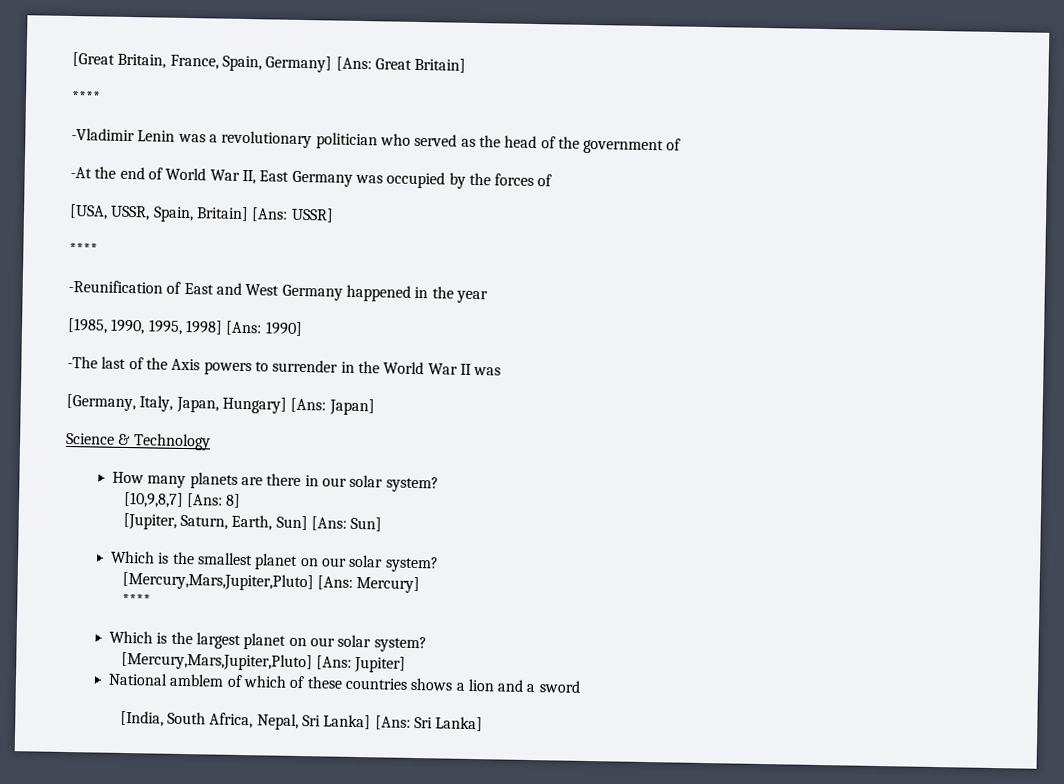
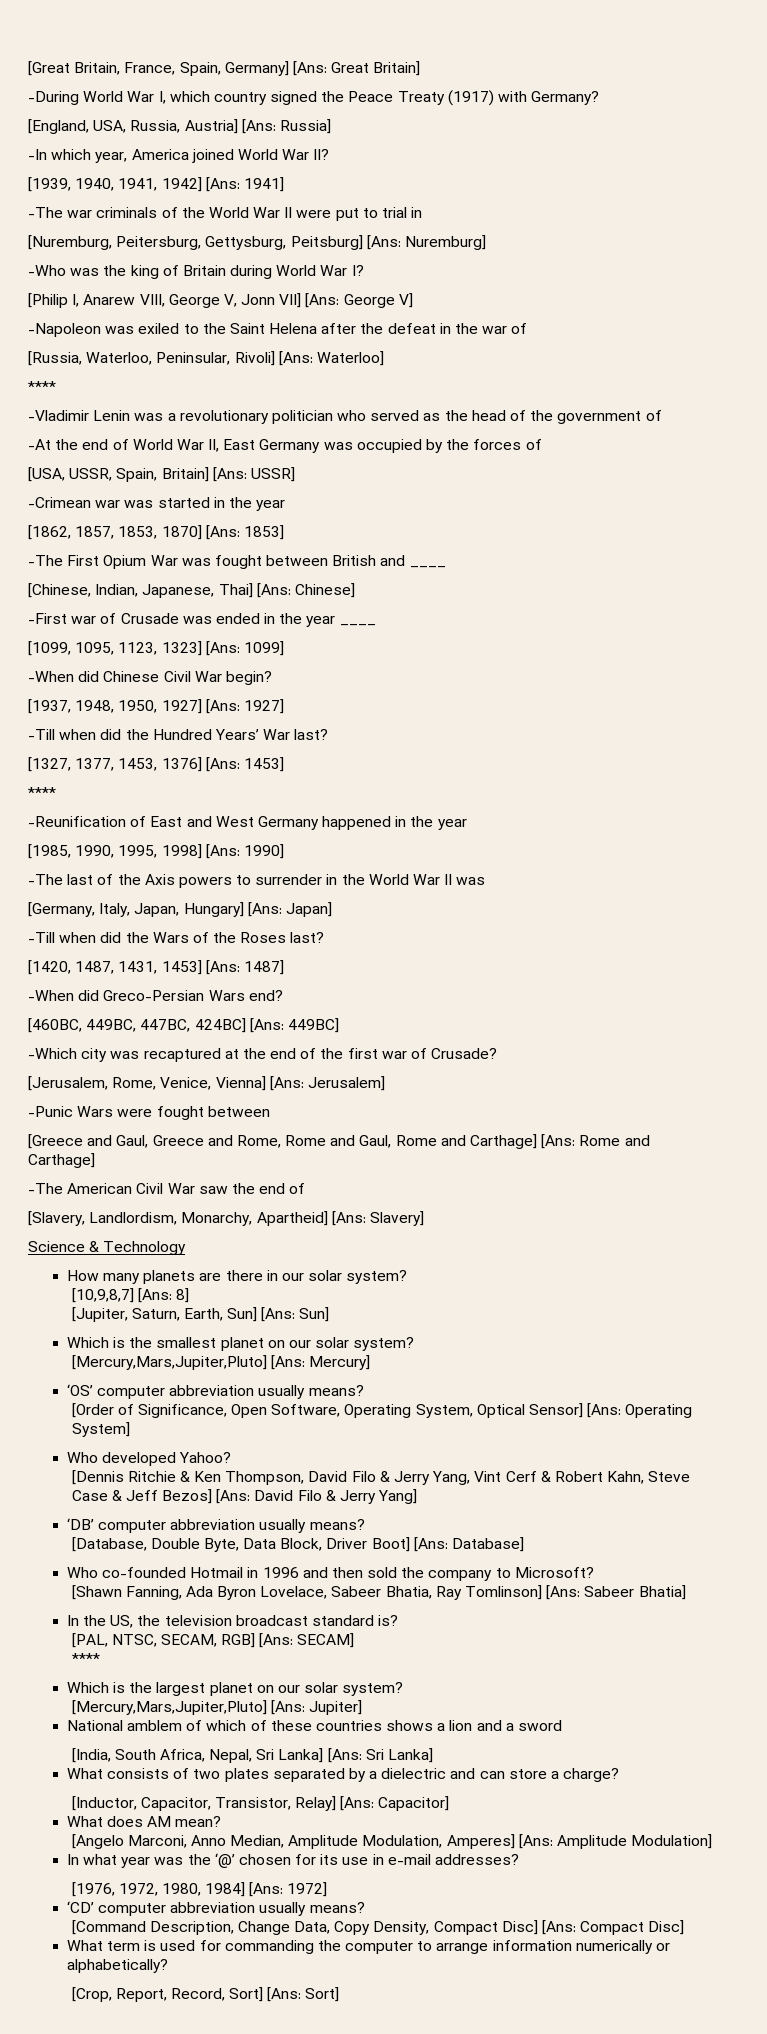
(467, 65) none -> [28,90,600,106] [28,119,331,134] [28,149,330,163] [28,177,284,192] [28,207,423,221] [28,235,486,250] [28,265,364,279] [28,293,413,308] [28,323,528,337] [28,351,384,366] // -During World War I, which country signed the Peace Treaty (1917) with Germany? // [England, USA, Russia, Austria] [Ans: Russia] // -In which year, America joined World War II? // [1939, 1940, 1941, 1942] [Ans: 1941] // -The war criminals of the World War II were put to trial in // [Nuremburg, Peitersburg, Gettysburg, Peitsburg] [Ans: Nuremburg] // -Who was the king of Britain during World War I? // [Philip I, Anarew VIII, George V, Jonn VII] [Ans: George V] // -Napoleon was exiled to the Saint Helena after the defeat in the war of // [Russia, Waterloo, Peninsular, Rivoli] [Ans: Waterloo]
(334, 215) none -> [28,497,286,511] [28,525,284,540] [28,555,406,569] [409,566,446,568] [28,583,355,598] [28,613,376,627] [28,641,284,656] [28,671,272,685] [28,699,284,714] [28,729,329,740] [28,757,284,772] // -Crimean war was started in the year // [1862, 1857, 1853, 1870] [Ans: 1853] // -The First Opium War was fought between British and ____ // [Chinese, Indian, Japanese, Thai] [Ans: Chinese] // -First war of Crusade was ended in the year ____ // [1099, 1095, 1123, 1323] [Ans: 1099] // -When did Chinese Civil War begin? // [1937, 1948, 1950, 1927] [Ans: 1927] // -Till when did the Hundred Years’ War last? // [1327, 1377, 1453, 1376] [Ans: 1453]
(375, 407) none -> [28,932,325,943] [28,960,284,975] [28,990,283,1001] [28,1018,339,1033] [28,1048,498,1062] [28,1076,385,1091] [28,1106,270,1120] [28,1134,650,1149] [28,1153,95,1168] [28,1183,306,1194] [28,1211,424,1226] // -Till when did the Wars of the Roses last? // [1420, 1487, 1431, 1453] [Ans: 1487] // -When did Greco-Persian Wars end? // [460BC, 449BC, 447BC, 424BC] [Ans: 449BC] // -Which city was recaptured at the end of the first war of Crusade? // [Jerusalem, Rome, Venice, Vienna] [Ans: Jerusalem] // -Punic Wars were fought between // [Greece and Gaul, Greece and Rome, Rome and Gaul, Rome and Carthage] [Ans: Rome and Carthage] // -The American Civil War saw the end of // [Slavery, Landlordism, Monarchy, Apartheid] [Ans: Slavery]
(421, 585) none -> [66,1384,364,1399] [71,1403,693,1418] [71,1422,130,1437] [66,1452,232,1466] [71,1470,691,1485] [71,1489,418,1504] [66,1518,365,1533] [71,1537,524,1552] [66,1567,594,1581] [71,1585,686,1600] [66,1615,399,1628] [71,1633,355,1648] // ‘OS’ computer abbreviation usually means? // [Order of Significance, Open Software, Operating System, Optical Sensor] [Ans: Operating System] // Who developed Yahoo? // [Dennis Ritchie & Ken Thompson, David Filo & Jerry Yang, Vint Cerf & Robert Kahn, Steve Case & Jeff Bezos] [Ans: David Filo & Jerry Yang] // ‘DB’ computer abbreviation usually means? // [Database, Double Byte, Data Block, Driver Boot] [Ans: Database] // Who co-founded Hotmail in 1996 and then sold the company to Microsoft? // [Shawn Fanning, Ada Byron Lovelace, Sabeer Bhatia, Ray Tomlinson] [Ans: Sabeer Bhatia] // In the US, the television broadcast standard is? // [PAL, NTSC, SECAM, RGB] [Ans: SECAM]
(484, 724) none -> [66,1768,620,1782] [71,1796,450,1811] [66,1816,222,1827] [71,1834,713,1849] [66,1853,520,1868] [71,1882,328,1897] [66,1901,365,1916] [71,1920,685,1935] [66,1940,671,1954] [66,1959,168,1973] [71,1987,340,2002] // What consists of two plates separated by a dielectric and can store a charge? // [Inductor, Capacitor, Transistor, Relay] [Ans: Capacitor] // What does AM mean? // [Angelo Marconi, Anno Median, Amplitude Modulation, Amperes] [Ans: Amplitude Modulation] // In what year was the ‘@’ chosen for its use in e-mail addresses? // [1976, 1972, 1980, 1984] [Ans: 1972] // ‘CD’ computer abbreviation usually means? // [Command Description, Change Data, Copy Density, Compact Disc] [Ans: Compact Disc] // What term is used for commanding the computer to arrange information numerically or alphabetically? // [Crop, Report, Record, Sort] [Ans: Sort]

